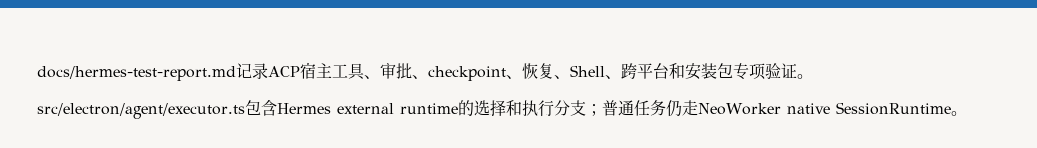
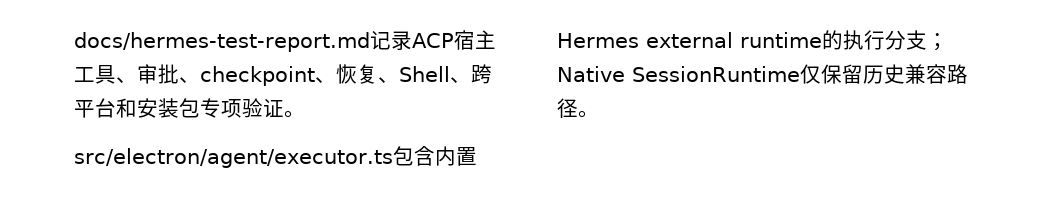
(277, 108) none -> [434,146,477,166] 内置
[473,100,522,116] 选择和 -> (843, 40) none
[601,100,951,117] 普通任务仍走NeoWorker native SessionRuntime -> [557,64,968,84] [557,98,578,118] Native SessionRuntime仅保留历史兼容路径

